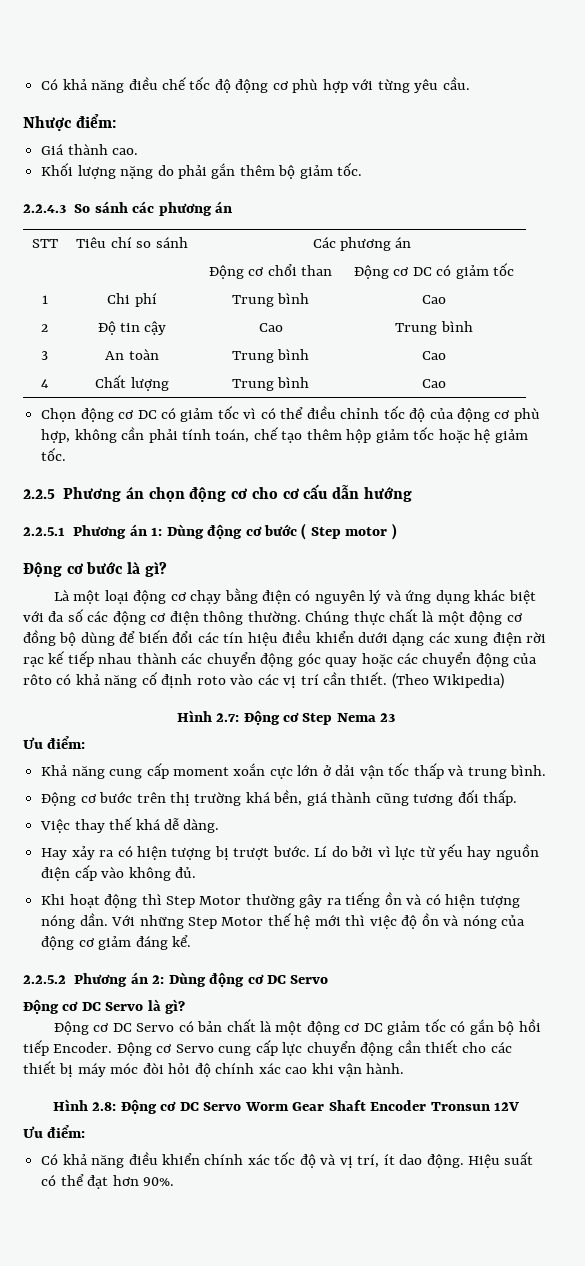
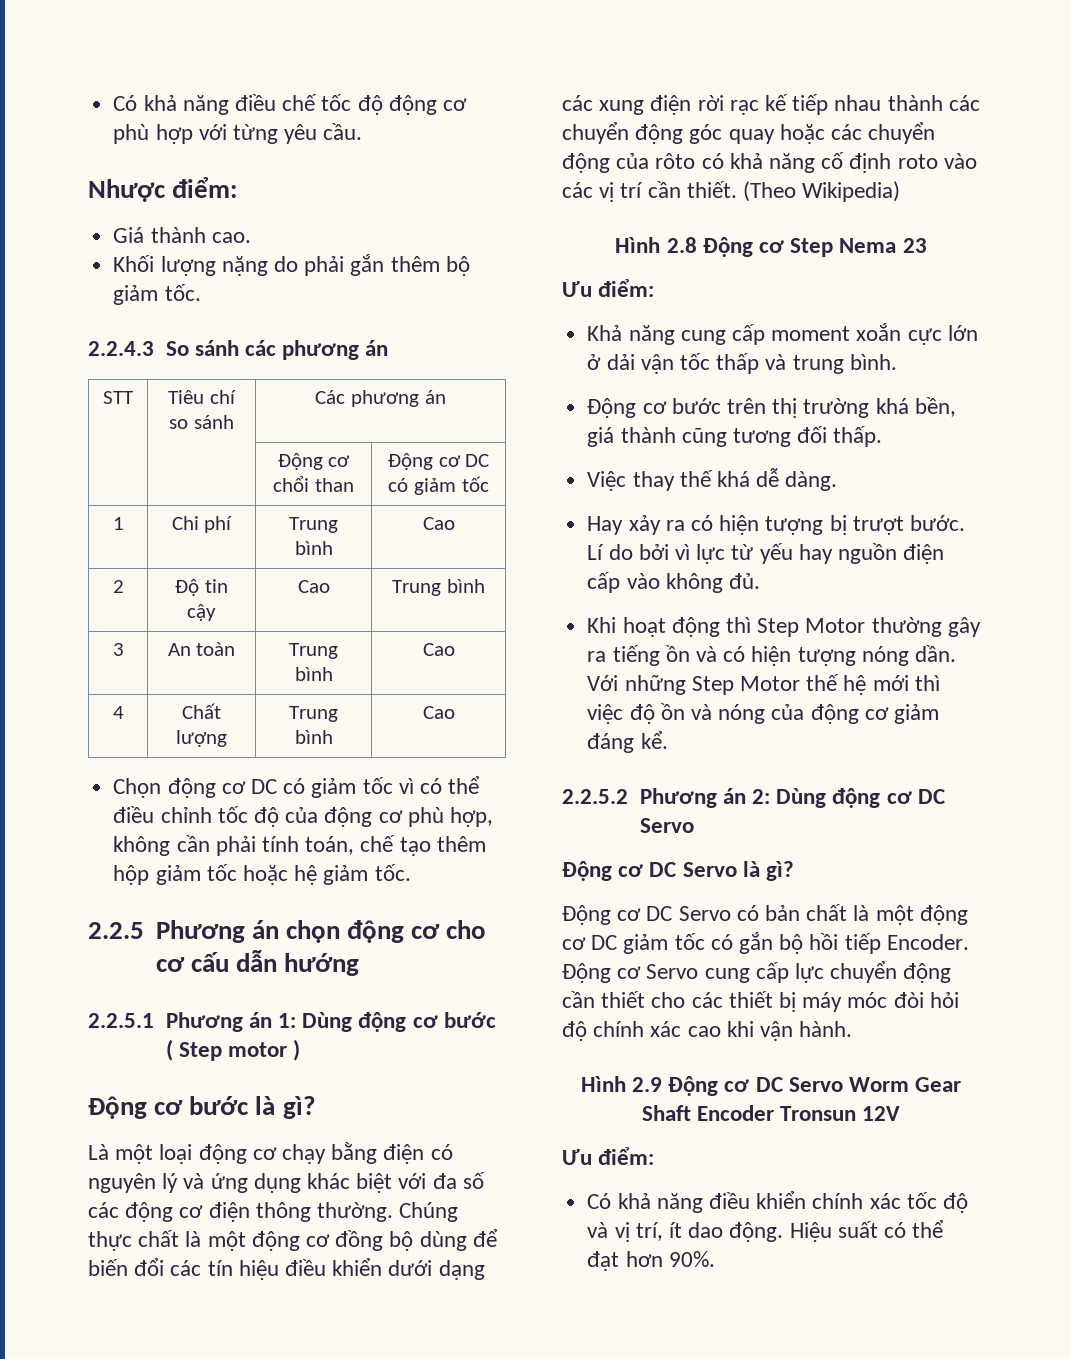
[216,713,240,722] 2.7: -> [666,237,697,253] 2.8
[92,1102,117,1111] 2.8: -> [631,1077,662,1092] 2.9

